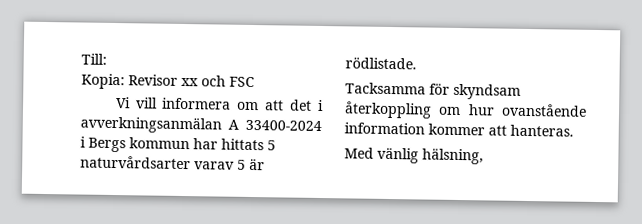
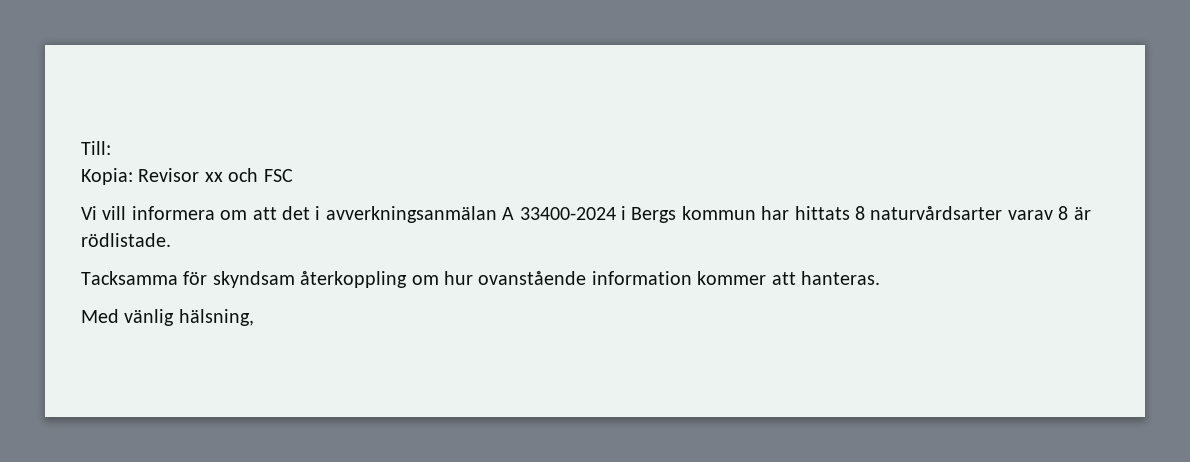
[267,140,276,151] 5 -> [854,206,865,220] 8
[237,159,246,170] 5 -> [1058,206,1069,220] 8

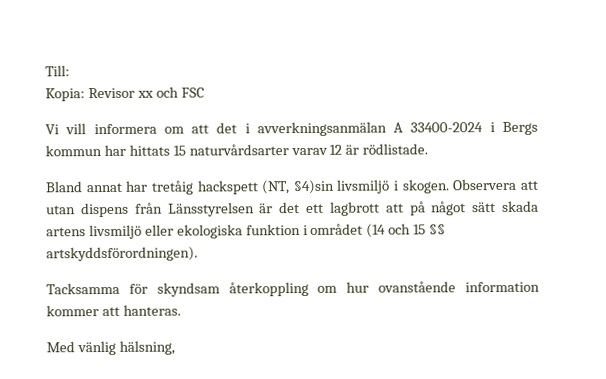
[854,206,865,220] 8 -> [172,145,186,156] 15
[1058,206,1069,220] 8 -> [329,144,343,155] 12
(171, 240) none -> [45,178,539,195] [46,200,539,218] [46,223,447,240] [46,246,198,262] // Bland annat har tretåig hackspett (NT, §4)sin livsmiljö i skogen. Observera att utan dispens från Länsstyrelsen är det ett lagbrott att på något sätt skada artens livsmiljö eller ekologiska funktion i området (14 och 15 §§ artskyddsförordningen).

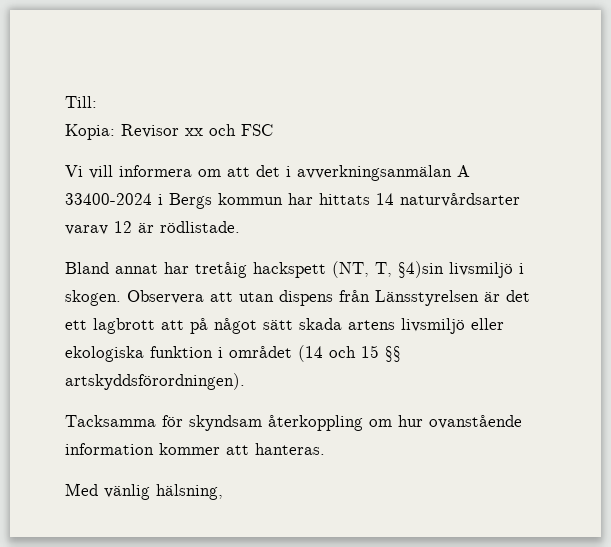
[172,145,186,156] 15 -> [376,193,394,205] 14
(291, 187) none -> [375,262,392,277] T,

